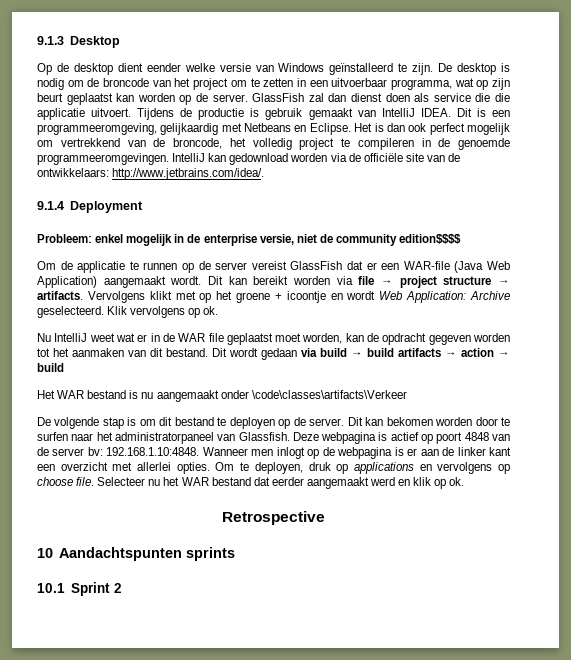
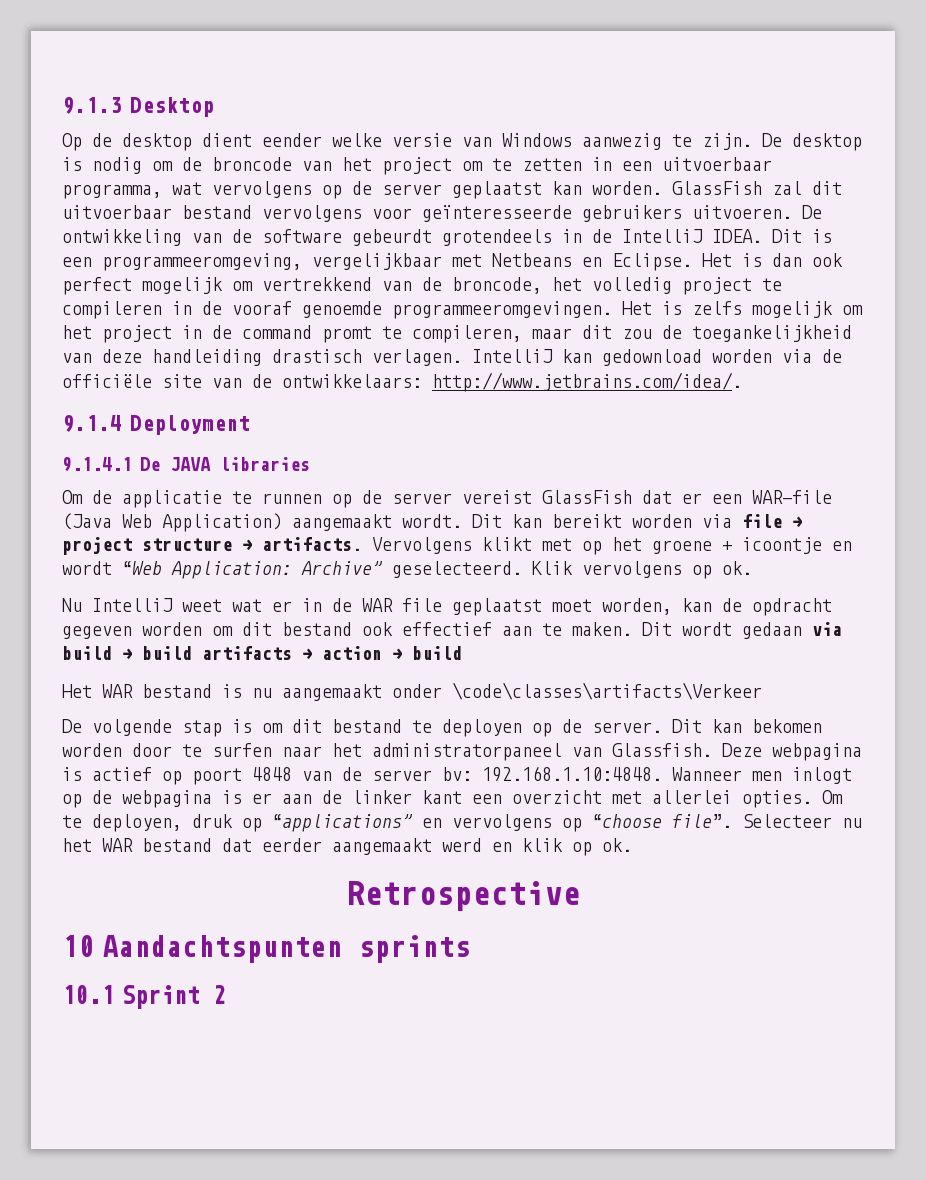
[329,63,394,75] geïnstalleerd -> [582,133,662,150] aanwezig
[476,78,510,90] [37,93,511,105] [37,108,376,120] op zijn beurt geplaatst kan worden op de server. GlassFish zal dan dienst doen als service die die applicatie uitvoert. Tijdens de productie is gebruik gemaakt van -> [212,181,842,199] [62,205,822,222] [62,229,612,246] vervolgens op de server geplaatst kan worden. GlassFish zal dit uitvoerbaar bestand vervolgens voor geïnteresseerde gebruikers uitvoeren. De ontwikkeling van de software gebeurdt grotendeels in de
[160,123,219,135] gelijkaardig -> [312,253,442,270] vergelijkbaar
(451, 142) none -> [232,301,292,315] vooraf
(169, 159) none -> [622,301,863,318] [62,325,852,343] [62,349,462,366] Het is zelfs mogelijk om het project in de command promt te compileren, maar dit zou de toegankelijkheid van deze handleiding drastisch verlagen.
[37,234,462,246] Probleem: enkel mogelijk in de enterprise versie, niet de community edition$$$$ -> [62,457,310,472] 9.1.4.1 De JAVA libraries
[379,291,511,303] Web Application: Archive -> [122,561,383,579] “Web Application: Archive”
[37,348,208,357] tot het aanmaken van dit bestand. -> [212,622,632,636] om dit bestand ook effectief aan te maken.
[353,462,414,474] applications -> [272,814,413,832] “applications”
[37,477,95,486] choose file. -> [592,814,732,828] “choose file”.

